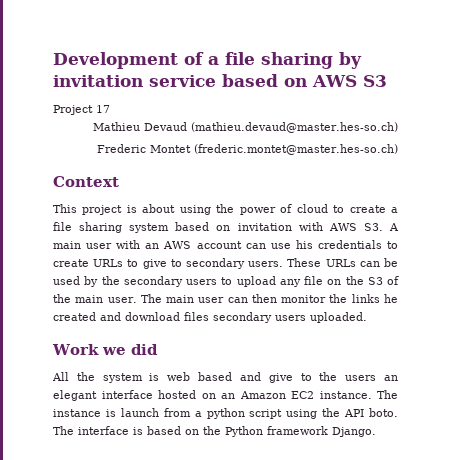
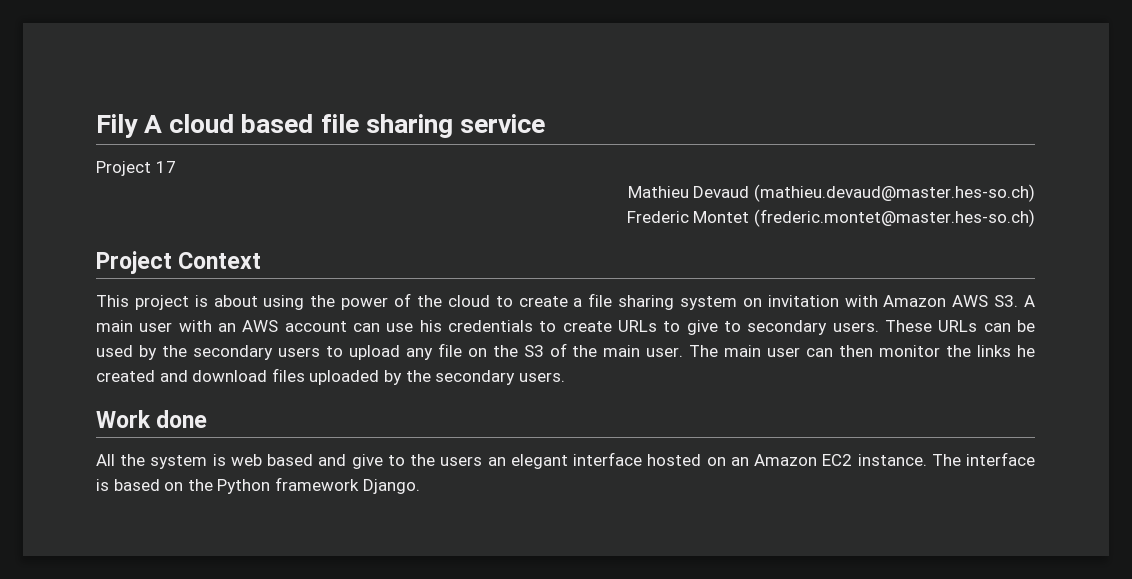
[53,52,362,69] [53,74,387,87] Development of a file sharing by invitation service based on AWS S3 -> [96,114,545,138] Fily A cloud based file sharing service
(399, 149) none -> [96,251,172,274] Project
(293, 208) none -> [416,295,442,307] the
[175,222,210,231] based -> (737, 303) none
(323, 226) none -> [883,295,947,307] Amazon
[213,312,367,323] secondary users uploaded. -> [309,370,565,385] uploaded by the secondary users.
[101,344,158,355] we did -> [156,410,208,428] done
[53,408,398,419] [53,426,74,435] instance is launch from a python script using the API boto. The -> (961, 460) none

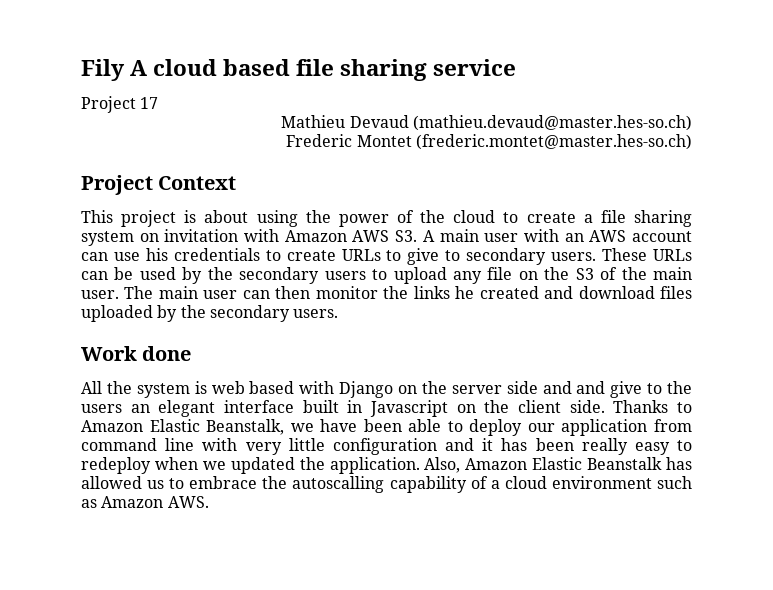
(314, 460) none -> [299,381,572,398] with Django on the server side and
[647,452,1035,466] [96,477,420,494] hosted on an Amazon EC2 instance. The interface is based on the Python framework Django. -> [302,400,692,417] [81,419,692,436] [81,438,692,455] [81,457,693,474] [81,476,692,493] [81,496,209,508] built in Javascript on the client side. Thanks to Amazon Elastic Beanstalk, we have been able to deploy our application from command line with very little configuration and it has been really easy to redeploy when we updated the application. Also, Amazon Elastic Beanstalk has allowed us to embrace the autoscalling capability of a cloud environment such as Amazon AWS.

